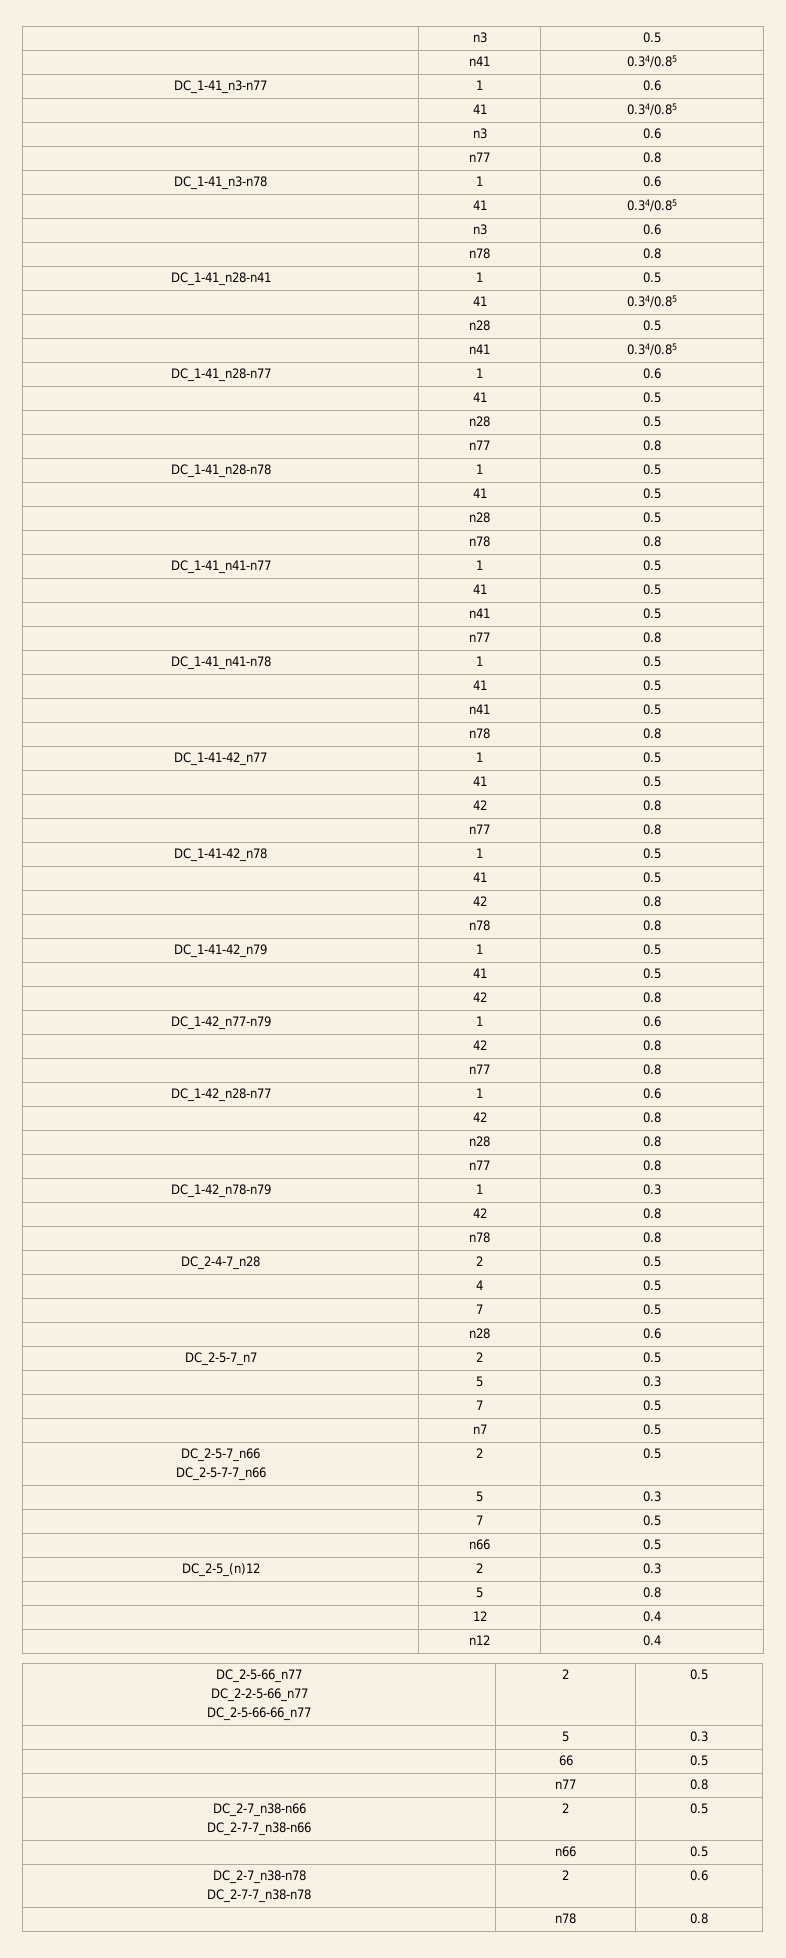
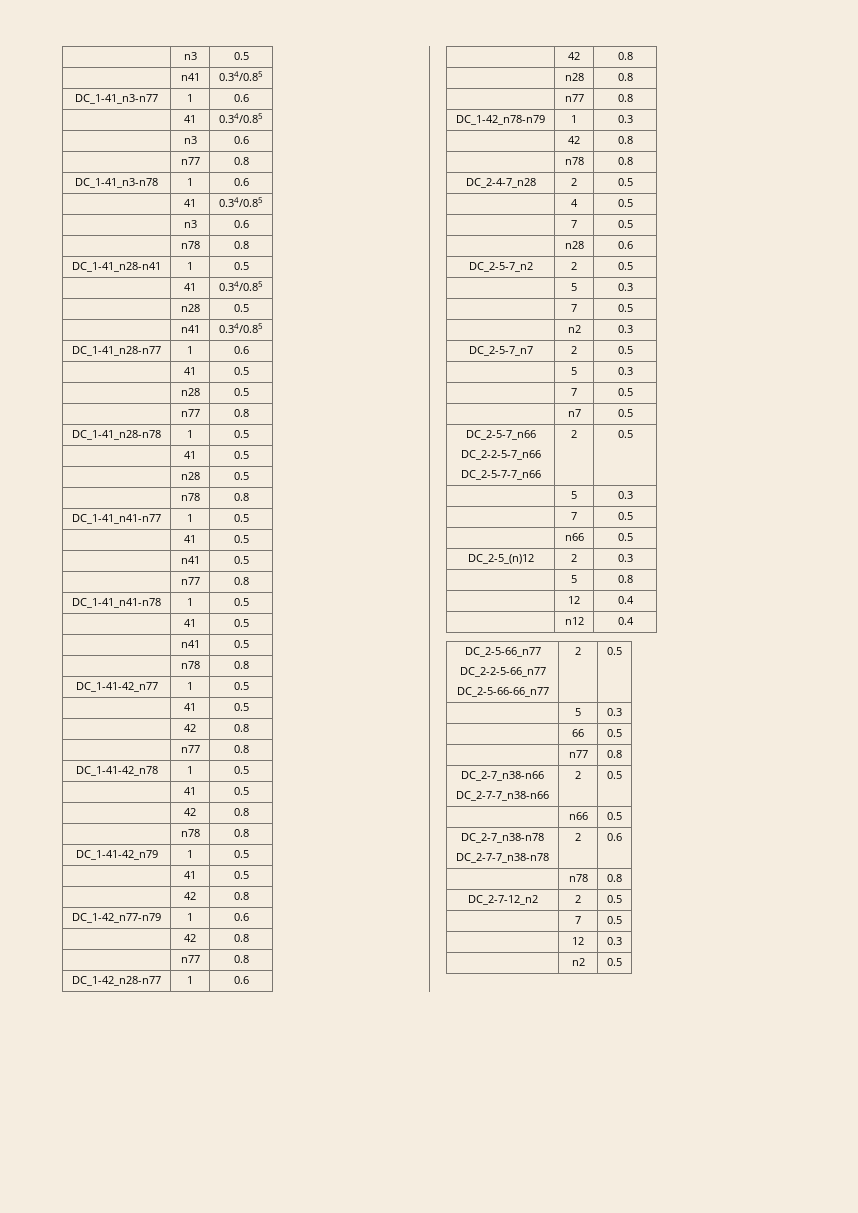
(661, 1333) none -> [468,262,533,272] [571,262,577,270] [617,262,633,270] [571,283,577,291] [617,283,633,291] [571,304,577,312] [617,304,633,312] [567,325,581,333] [617,325,633,333] // DC_2-5-7_n2 | 2 | 0.5 // | 5 | 0.3 // | 7 | 0.5 // | n2 | 0.3
(260, 1455) none -> [460,450,541,460] // DC_2-2-5-7_n66
(708, 1918) none -> [467,895,538,905] [575,895,581,903] [607,895,622,903] [575,916,581,924] [607,916,622,924] [572,937,584,945] [607,937,622,945] [571,958,585,966] [607,958,622,966] // DC_2-7-12_n2 | 2 | 0.5 // | 7 | 0.5 // | 12 | 0.3 // | n2 | 0.5

